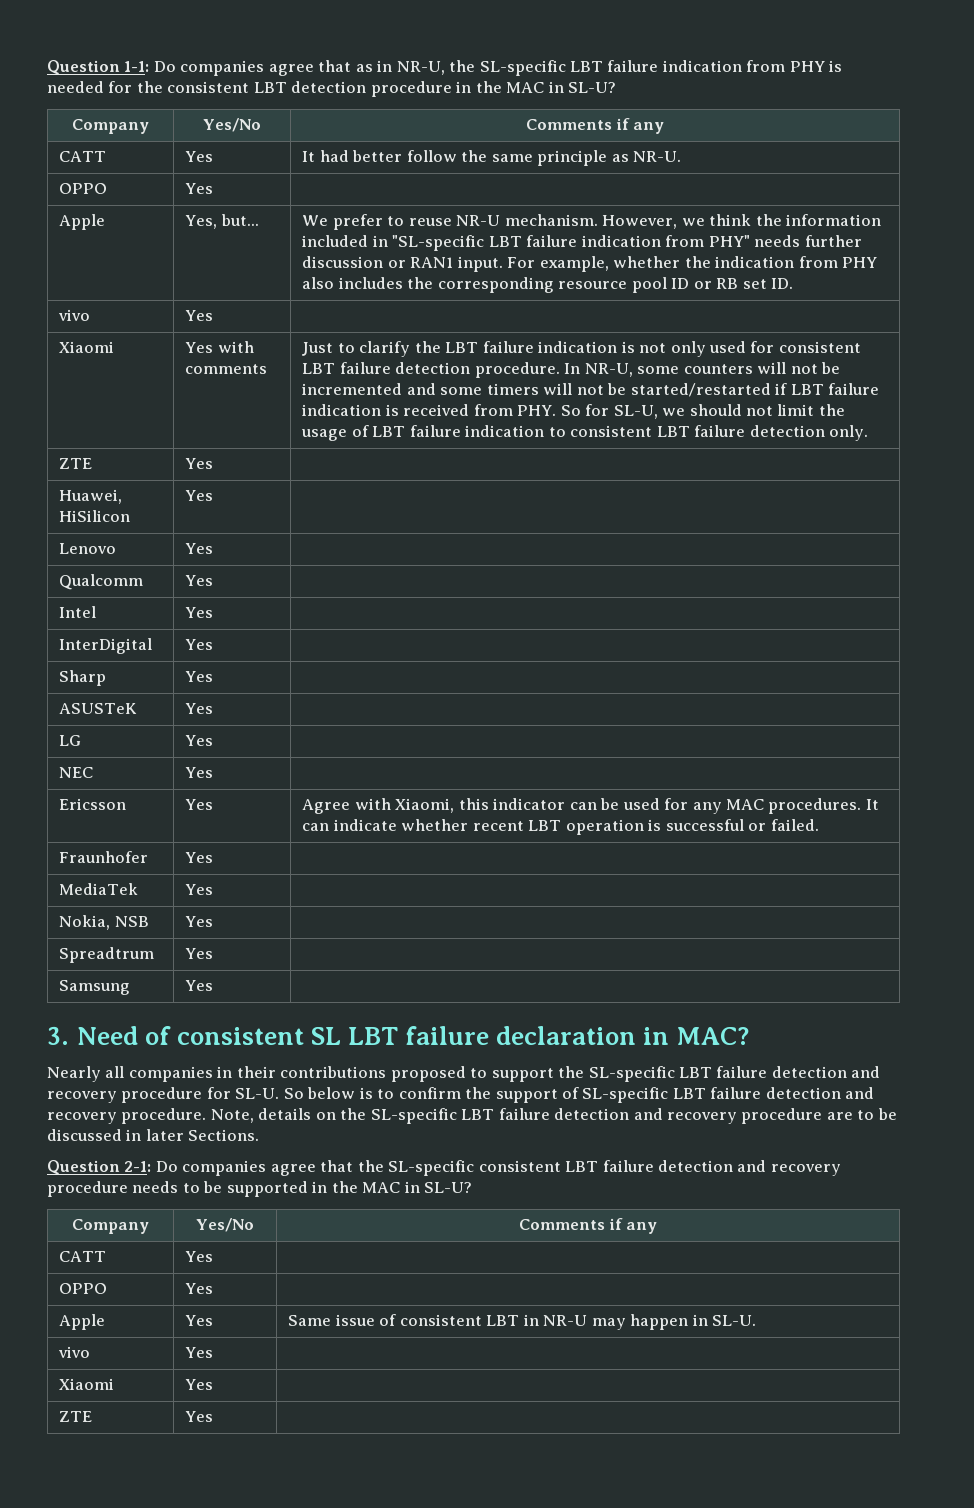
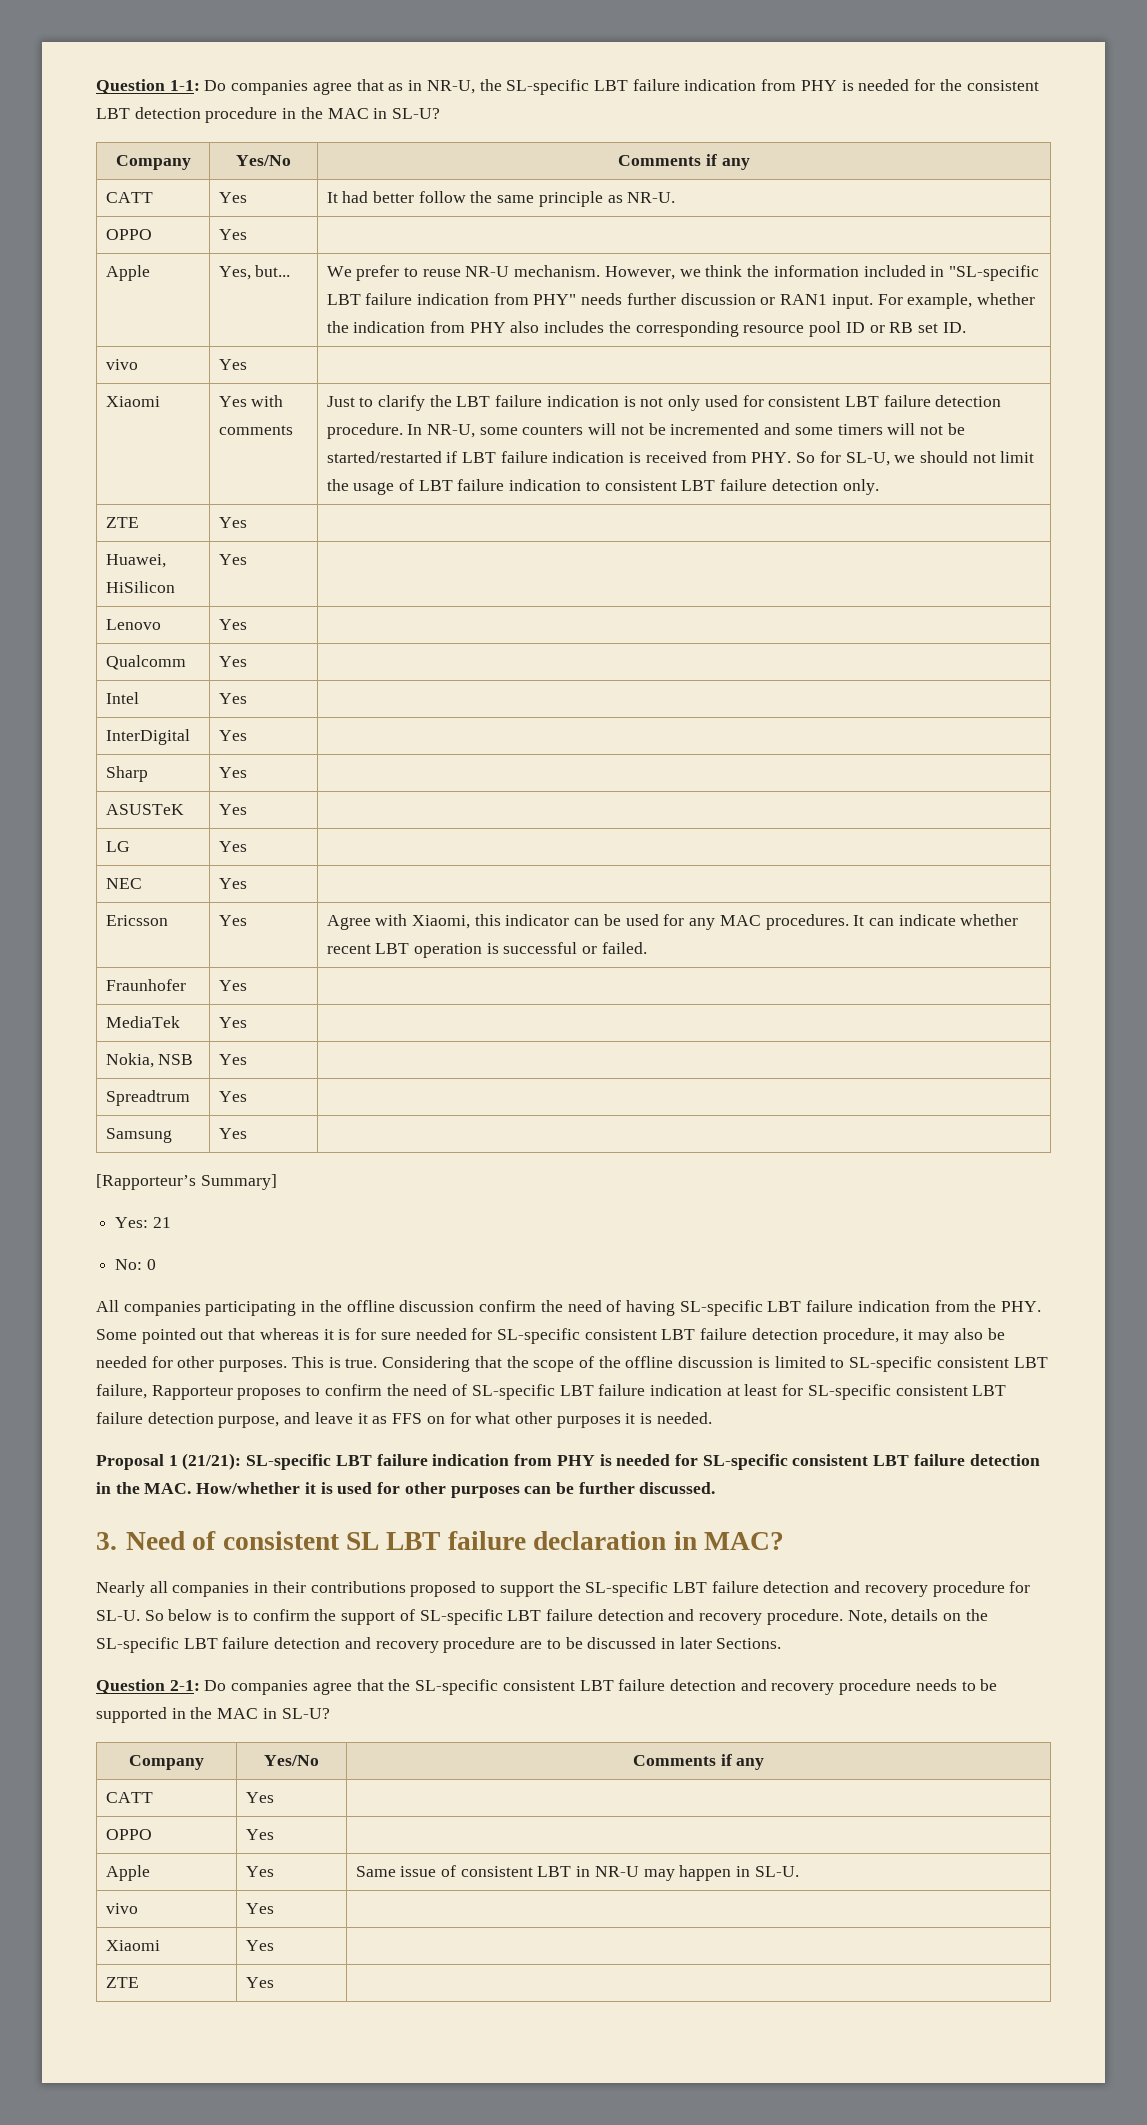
(214, 985) none -> [96,1174,277,1190] [115,1217,171,1228] [115,1259,156,1270] [96,1300,1042,1316] [96,1328,1005,1344] [96,1356,1048,1372] [96,1384,1007,1400] [96,1412,712,1428] [96,1453,1040,1470] [96,1482,716,1498] // [Rapporteur’s Summary] // Yes: 21 // No: 0 // All companies participating in the offline discussion confirm the need of having SL-specific LBT failure indication from the PHY. Some pointed out that whereas it is for sure needed for SL-specific consistent LBT failure detection procedure, it may also be needed for other purposes. This is true. Considering that the scope of the offline discussion is limited to SL-specific consistent LBT failure, Rapporteur proposes to confirm the need of SL-specific LBT failure indication at least for SL-specific consistent LBT failure detection purpose, and leave it as FFS on for what other purposes it is needed. // Proposal 1 (21/21): SL-specific LBT failure indication from PHY is needed for SL-specific consistent LBT failure detection in the MAC. How/whether it is used for other purposes can be further discussed.

